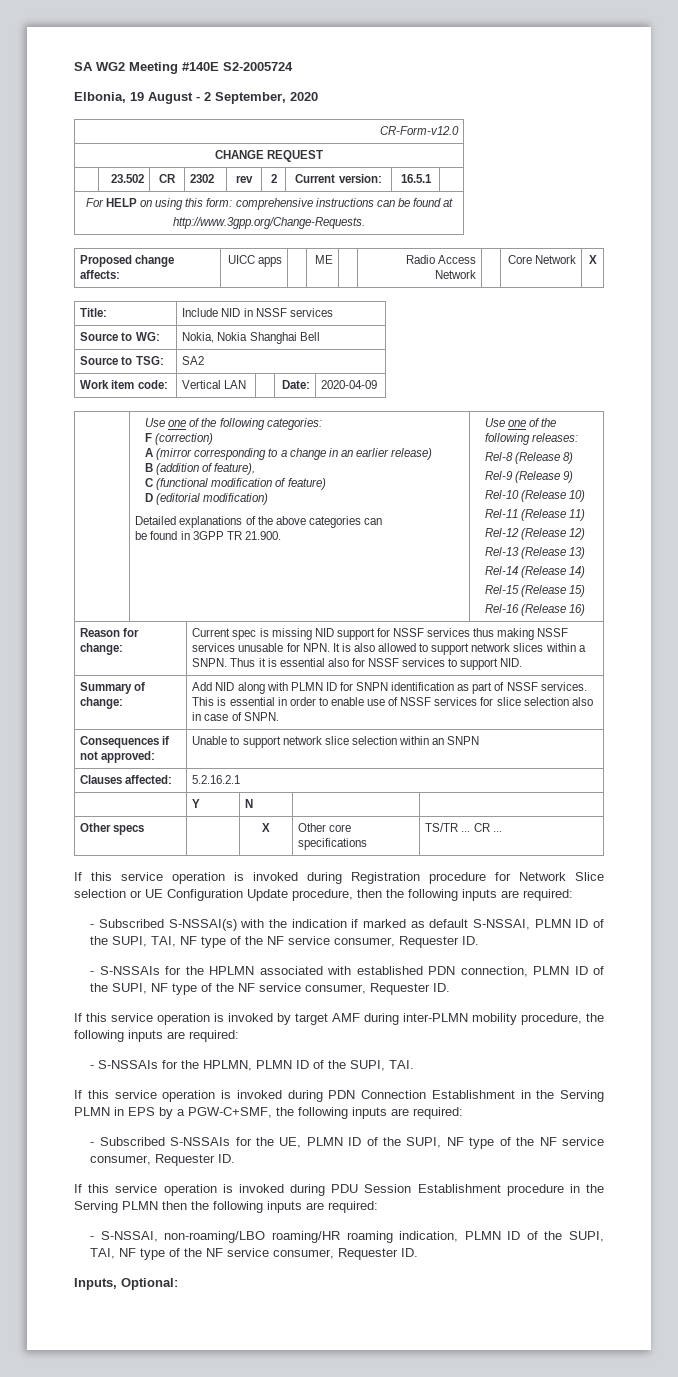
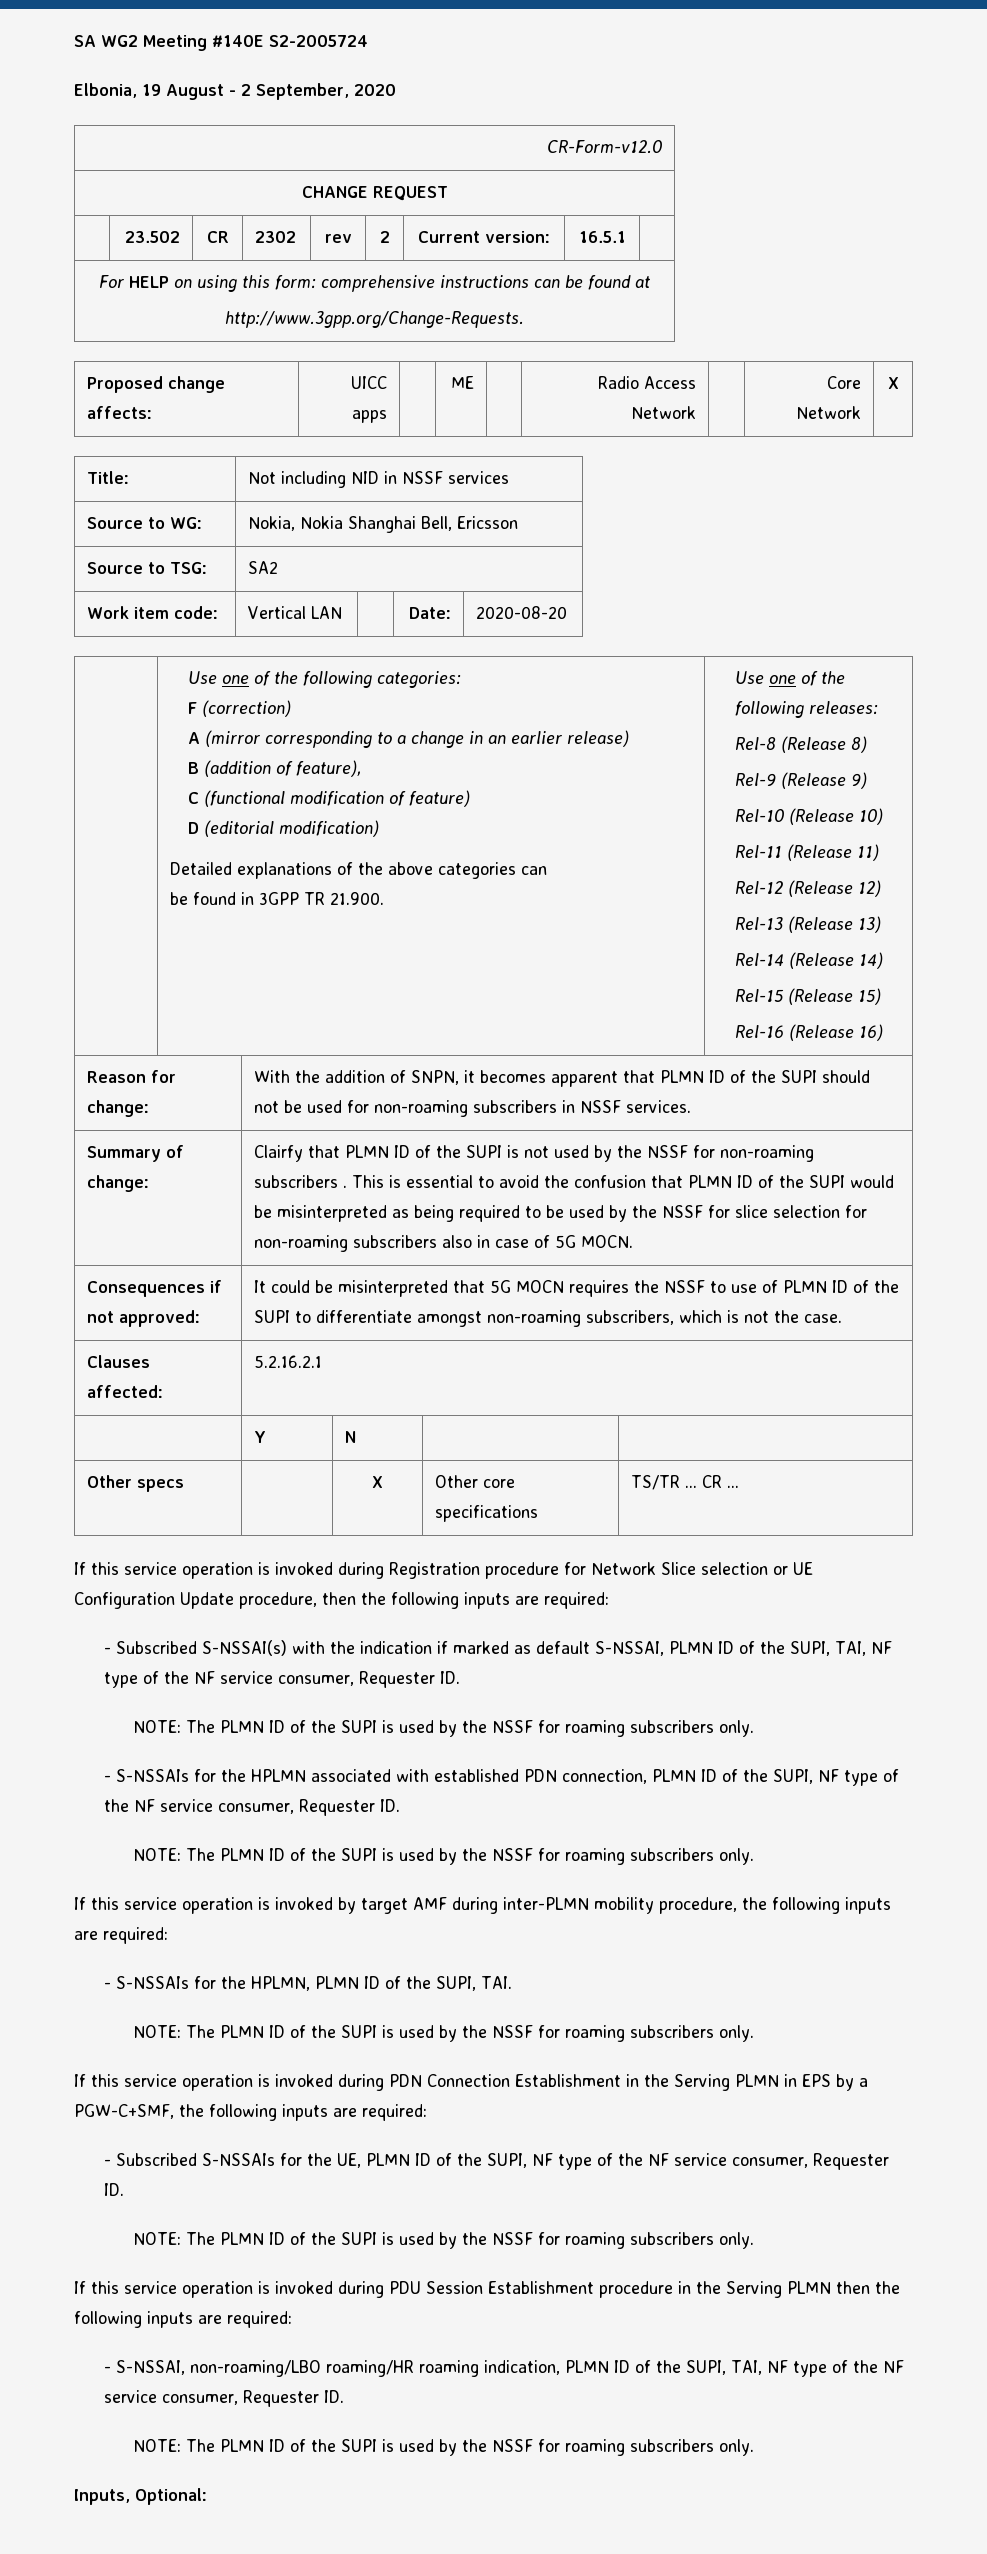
[182,308,219,317] Include -> [248,471,347,488] Not including
[299,332,320,341] Bell -> [421,516,519,531] Bell, Ericsson
[321,380,378,389] 2020-04-09 -> [476,606,568,619] 2020-08-20
[192,628,569,640] [192,643,586,655] [192,658,523,670] [80,682,146,694] [80,697,124,709] [192,682,587,694] [192,697,569,706] Current spec is missing NID support for NSSF services thus making NSSF services unusable for NPN. It is also allowed to support network slices within a SNPN. Thus it is essential also for NSSF services to support NID. // Summary of change: | Add NID along with PLMN ID for SNPN identification as part of NSSF services. This is essential in order to enable use of NSSF services for slice selection -> [254,1070,871,1087] [254,1100,692,1117] [87,1145,185,1162] [87,1175,150,1192] [254,1145,815,1162] [254,1175,895,1188] [254,1205,868,1222] [254,1235,438,1252] With the addition of SNPN, it becomes apparent that PLMN ID of the SUPI should not be used for non-roaming subscribers in NSSF services. // Summary of change: | Clairfy that PLMN ID of the SUPI is not used by the NSSF for non-roaming subscribers . This is essential to avoid the confusion that PLMN ID of the SUPI would be misinterpreted as being required to be used by the NSSF for slice selection for non-roaming subscribers
[243,712,279,721] SNPN. -> [555,1235,634,1248] 5G MOCN.
[192,736,480,748] Unable to support network slice selection within an SNPN -> [254,1280,900,1297] [254,1310,843,1327] It could be misinterpreted that 5G MOCN requires the NSSF to use of PLMN ID of the SUPI to differentiate amongst non-roaming subscribers, which is not the case.
(480, 940) none -> [133,1720,755,1737] // NOTE: The PLMN ID of the SUPI is used by the NSSF for roaming subscribers only.
(451, 987) none -> [133,1848,755,1865] // NOTE: The PLMN ID of the SUPI is used by the NSSF for roaming subscribers only.
(415, 1064) none -> [133,2025,755,2042] // NOTE: The PLMN ID of the SUPI is used by the NSSF for roaming subscribers only.
(236, 1158) none -> [133,2232,755,2249] // NOTE: The PLMN ID of the SUPI is used by the NSSF for roaming subscribers only.
(419, 1252) none -> [133,2439,755,2456] // NOTE: The PLMN ID of the SUPI is used by the NSSF for roaming subscribers only.

